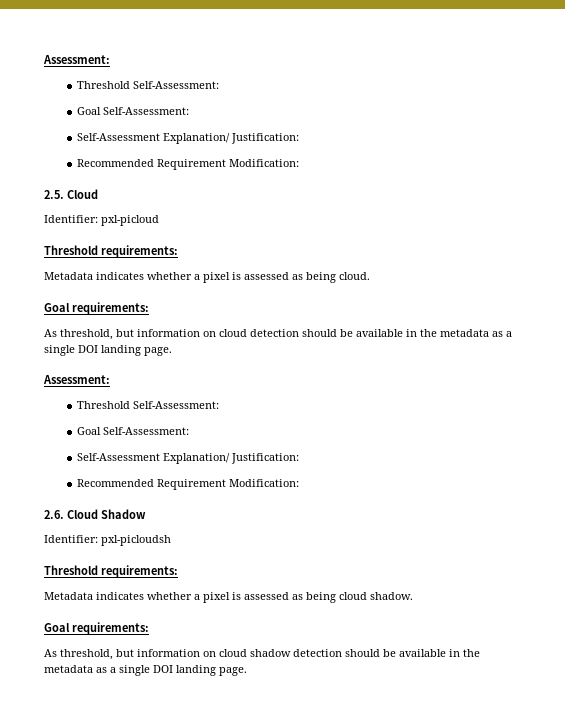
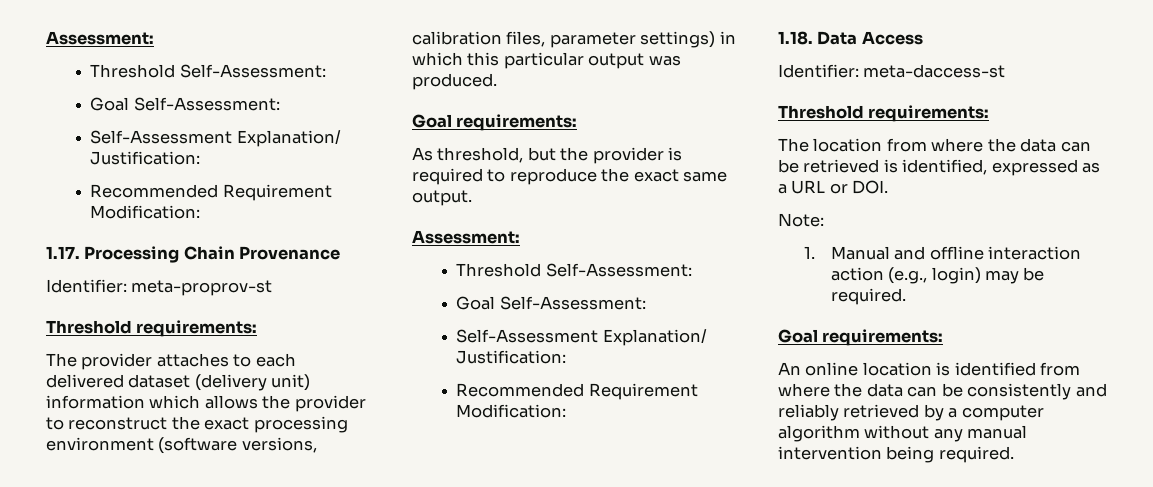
[44,189,98,199] [44,215,159,226] [44,245,178,258] [44,272,370,283] [44,302,149,315] [44,329,512,340] [44,345,172,356] 2.5. Cloud // Identifier: pxl-picloud // Threshold requirements: // Metadata indicates whether a pixel is assessed as being cloud. // Goal requirements: // As threshold, but information on cloud detection should be available in the metadata as a single DOI landing page. -> [46,246,341,263] [46,279,273,296] [46,320,258,337] [46,353,296,370] [46,374,311,391] [46,395,366,412] [46,416,348,433] [46,437,317,454] [412,31,736,48] [412,52,681,69] [412,73,497,90] [412,114,578,131] [412,147,683,164] [412,168,728,185] [412,190,472,206] 1.17. Processing Chain Provenance // Identifier: meta-proprov-st // Threshold requirements: // The provider attaches to each delivered dataset (delivery unit) information which allows the provider to reconstruct the exact processing environment (software versions, calibration files, parameter settings) in which this particular output was produced. // Goal requirements: // As threshold, but the provider is required to reproduce the exact same output.
[44,509,146,519] [44,535,171,546] [44,565,178,578] [44,592,413,603] [44,622,149,635] [44,649,480,660] [44,665,247,676] 2.6. Cloud Shadow // Identifier: pxl-picloudsh // Threshold requirements: // Metadata indicates whether a pixel is assessed as being cloud shadow. // Goal requirements: // As threshold, but information on cloud shadow detection should be available in the metadata as a single DOI landing page. -> [778,31,923,45] [778,64,1006,78] [778,105,990,122] [778,138,1091,152] [778,159,1101,176] [778,180,889,194] [778,213,824,227] [804,246,1081,260] [830,267,1045,284] [830,288,906,305] [778,329,944,346] [778,362,1081,376] [778,383,1107,400] [778,404,1044,421] [778,425,1028,442] [778,446,1014,463] 1.18. Data Access // Identifier: meta-daccess-st // Threshold requirements: // The location from where the data can be retrieved is identified, expressed as a URL or DOI. // Note: // 1. Manual and offline interaction action (e.g., login) may be required. // Goal requirements: // An online location is identified from where the data can be consistently and reliably retrieved by a computer algorithm without any manual intervention being required.

